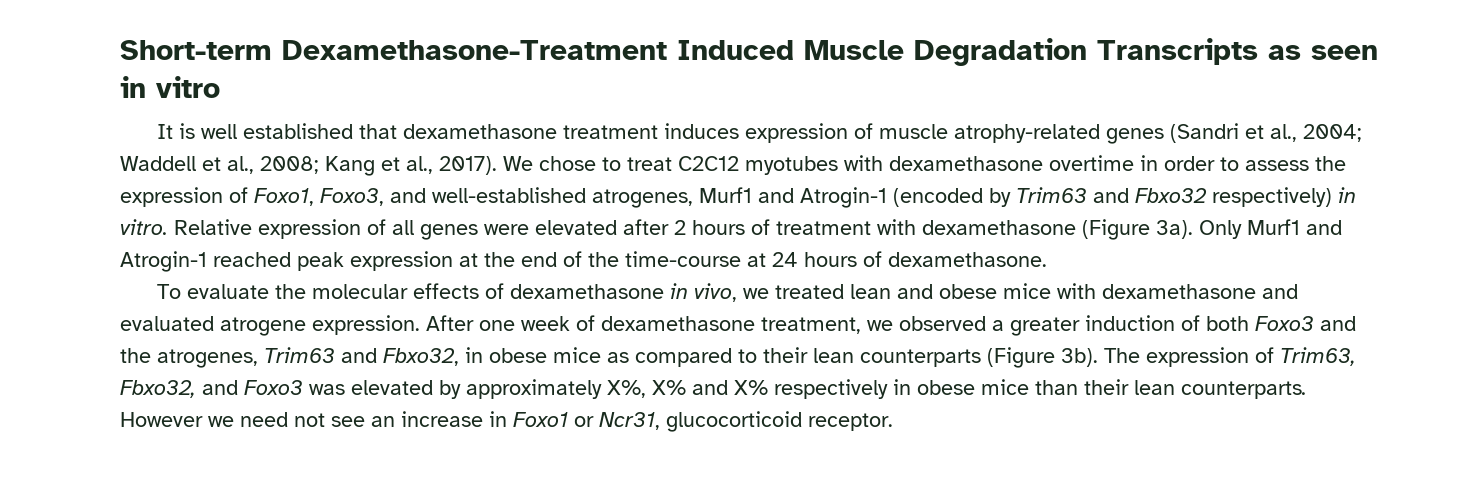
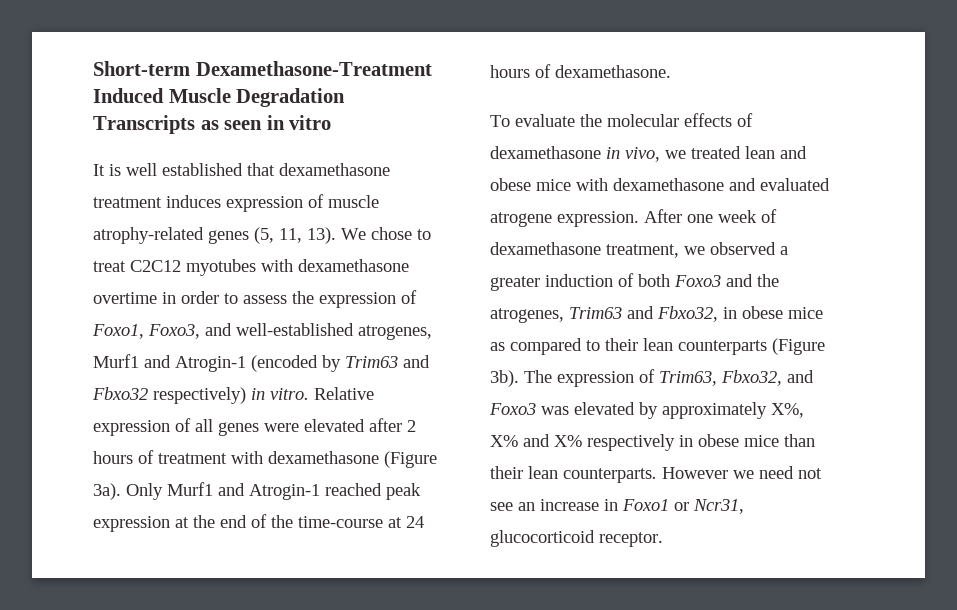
[1169,123,1362,143] [120,156,497,176] (Sandri et al., 2004; Waddell et al., 2008; Kang et al., 2017). -> [254,227,336,244] (5, 11, 13).

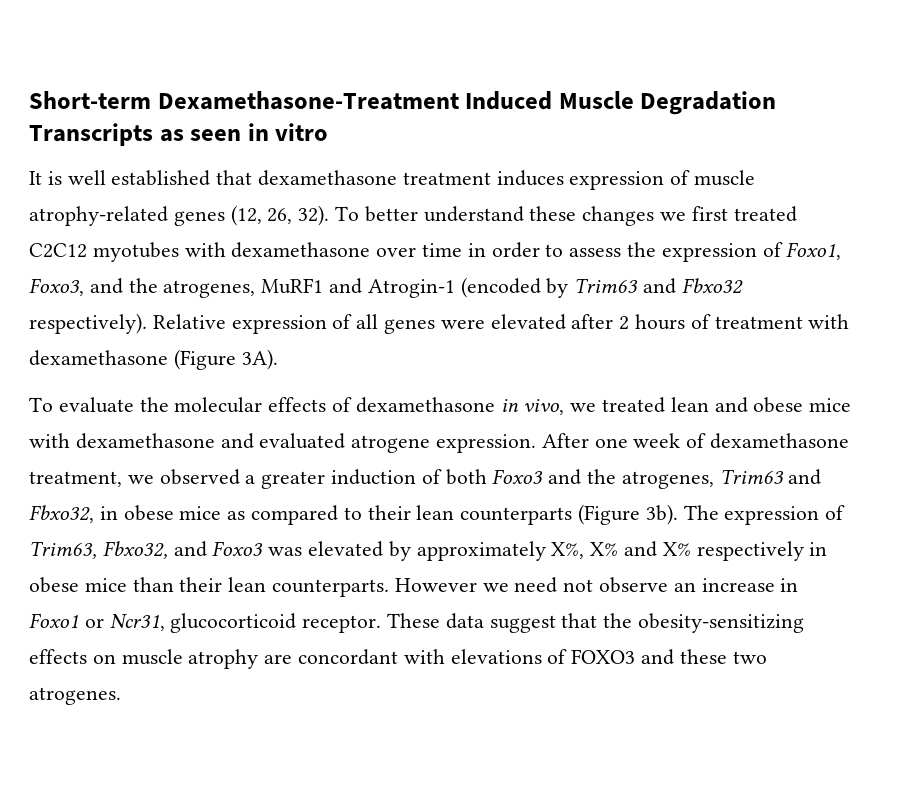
[254,227,431,244] [93,261,126,272] (5, 11, 13). We chose to treat -> [230,205,797,226] (12, 26, 32). To better understand these changes we first treated
[93,292,157,304] overtime -> [376,243,463,257] over time
[236,323,432,340] [93,354,139,368] well-established atrogenes, Murf1 -> [128,278,324,298] the atrogenes, MuRF1
[153,387,309,404] respectively) in vitro. -> [29,313,147,334] respectively).
[93,482,421,500] [93,514,424,532] [490,64,671,78] 3a). Only Murf1 and Atrogin-1 reached peak expression at the end of the time-course at 24 hours of dexamethasone. -> [241,349,278,370] 3A).
[490,502,513,511] see -> [599,577,669,593] observe
(663, 539) none -> [387,613,805,633] [29,649,767,669] [29,687,121,705] These data suggest that the obesity-sensitizing effects on muscle atrophy are concordant with elevations of FOXO3 and these two atrogenes.

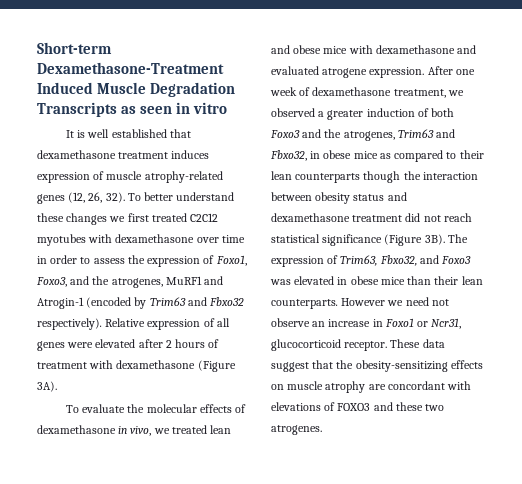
[578,504,678,525] (Figure 3b). -> [363,171,478,183] [271,192,407,204] [271,213,472,222] [271,234,445,246] though the interaction between obesity status and dexamethasone treatment did not reach statistical significance (Figure 3B).
[388,541,804,561] by approximately X%, X% and X% respectively -> (335, 280) none

